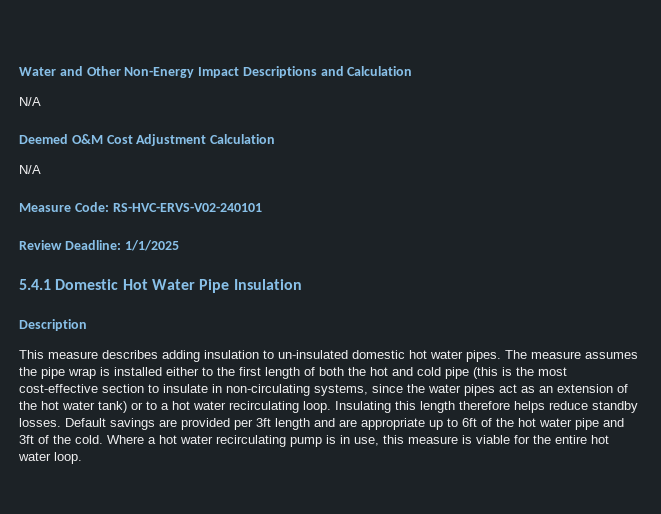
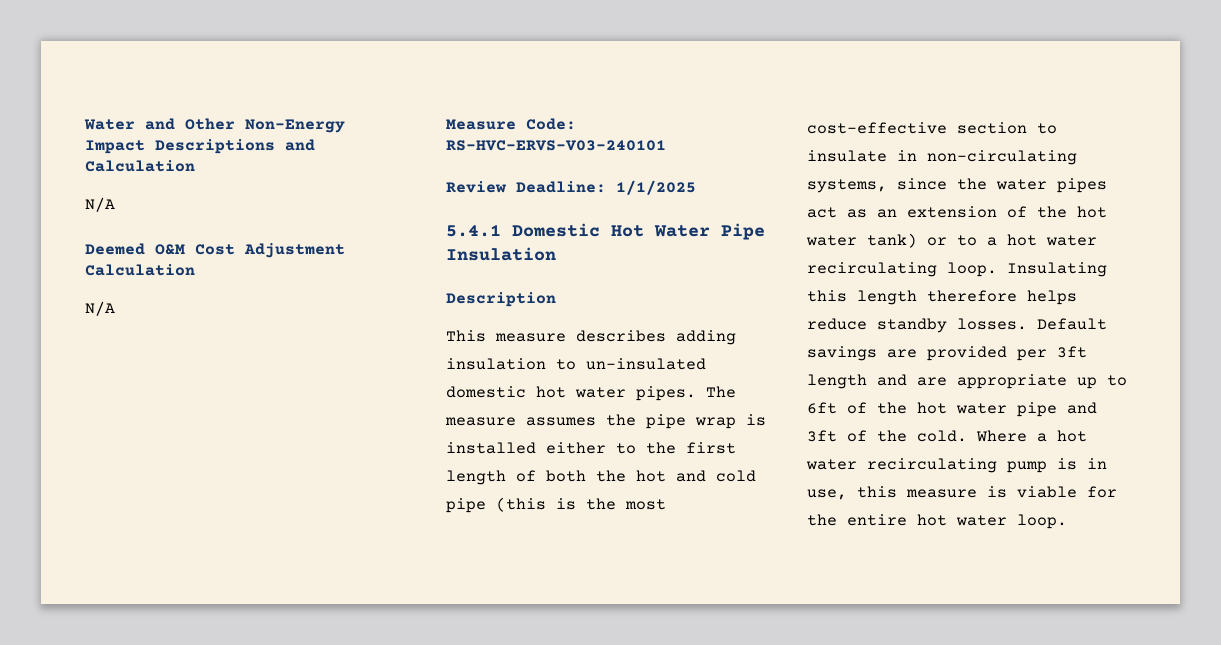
[112,203,262,212] RS-HVC-ERVS-V02-240101 -> [446,140,666,151] RS-HVC-ERVS-V03-240101

